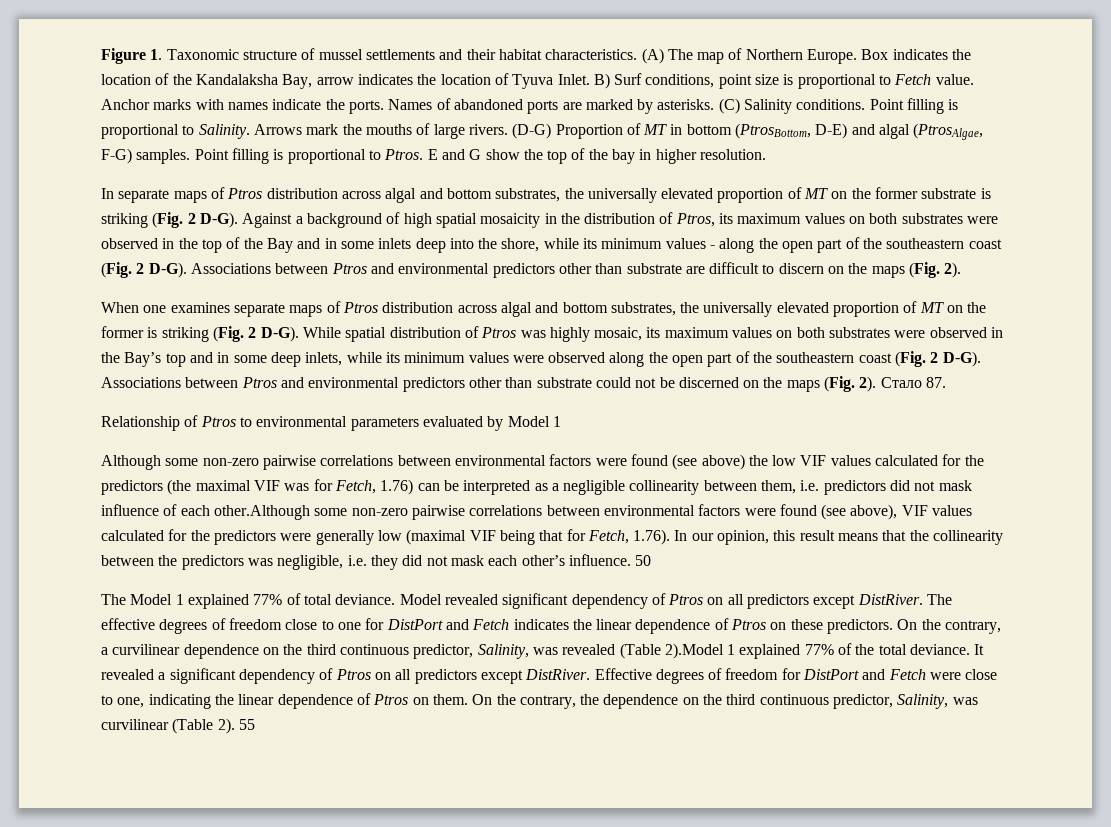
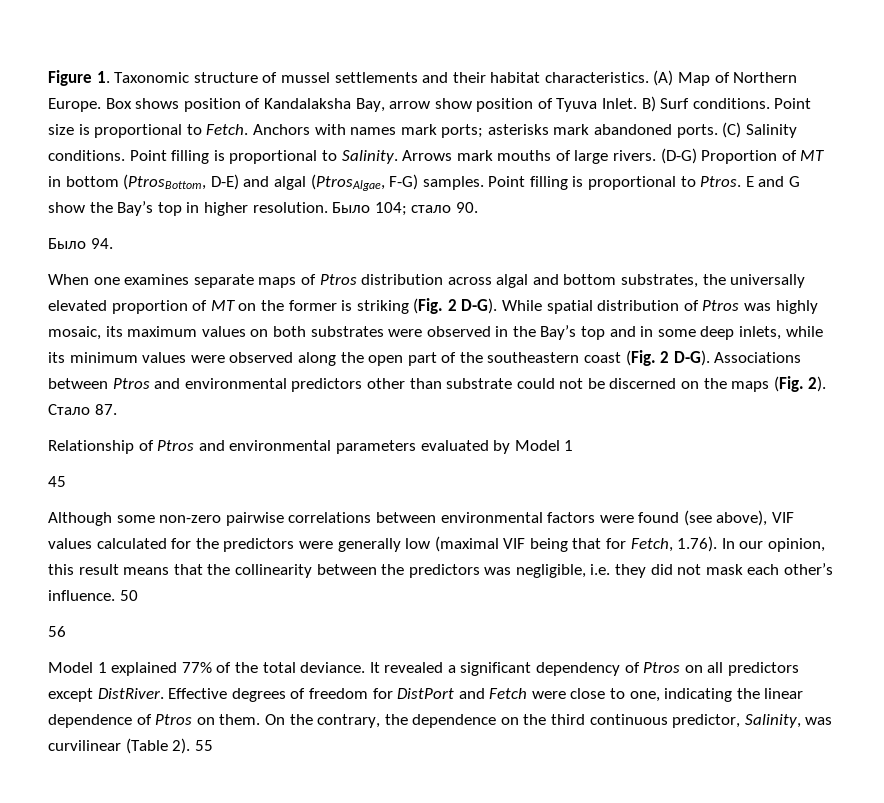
[667,49,725,64] The map -> [678,72,711,86] Map
[892,49,972,60] [101,73,491,89] indicates the location of the Kandalaksha Bay, arrow indicates the location -> [135,98,534,112] shows position of Kandalaksha Bay, arrow show position
[645,74,752,89] conditions, point -> [692,98,812,109] conditions. Point
[894,74,974,85] [101,98,715,114] Fetch value. Anchor marks with names indicate the ports. Names of abandoned ports are marked by asterisks. -> [206,124,718,138] Fetch. Anchors with names mark ports; asterisks mark abandoned ports.
[342,124,362,135] the -> (493, 155) none
[547,148,636,164] top of the bay -> [117,201,182,216] Bay’s top
[101,187,991,203] [101,212,999,228] [101,237,1002,253] [101,262,962,278] // In separate maps of Ptros distribution across algal and bottom substrates, the universally elevated proportion of MT on the former substrate is striking (Fig. 2 D-G). Against a background of high spatial mosaicity in the distribution of Ptros, its maximum values on both substrates were observed in the top of the Bay and in some inlets deep into the shore, while its minimum values - along the open part of the southeastern coast (Fig. 2 D-G). Associations between Ptros and environmental predictors other than substrate are difficult to discern on the maps (Fig. 2). -> [332,202,478,216] [48,238,113,249] Было 104; стало 90. // Было 94.
[239,417,252,427] to -> [198,440,225,451] and
(561, 421) none -> [48,476,66,487] // 45
[701,454,984,470] [101,479,972,495] [101,504,847,520] above) the low VIF values calculated for the predictors (the maximal VIF was for Fetch, 1.76) can be interpreted as a negligible collinearity between them, i.e. predictors did not mask influence of each other.Although some non-zero pairwise correlations between environmental factors were found (see -> (712, 518) none
[101,594,126,605] The -> [48,626,66,637] 56 //
[303,593,953,609] [101,618,1002,634] [101,643,853,659] total deviance. Model revealed significant dependency of Ptros on all predictors except DistRiver. The effective degrees of freedom close to one for DistPort and Fetch indicates the linear dependence of Ptros on these predictors. On the contrary, a curvilinear dependence on the third continuous predictor, Salinity, was revealed (Table 2).Model 1 explained 77% of -> (232, 667) none

